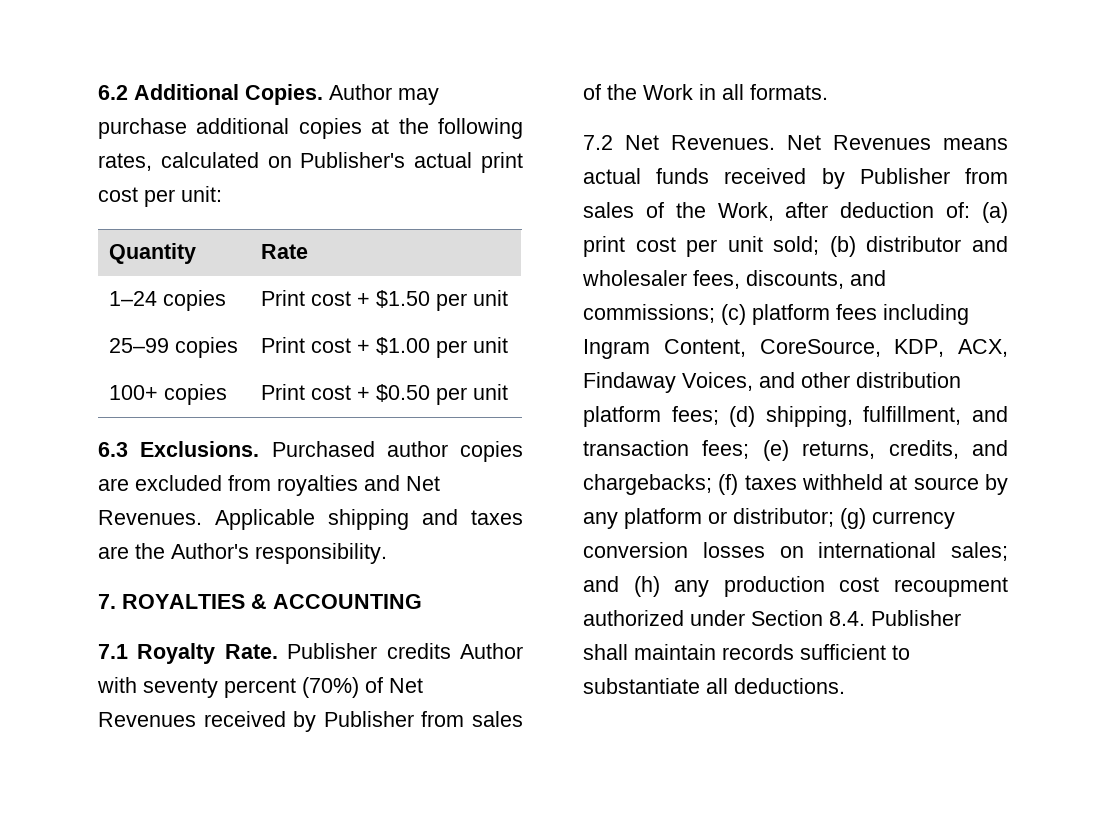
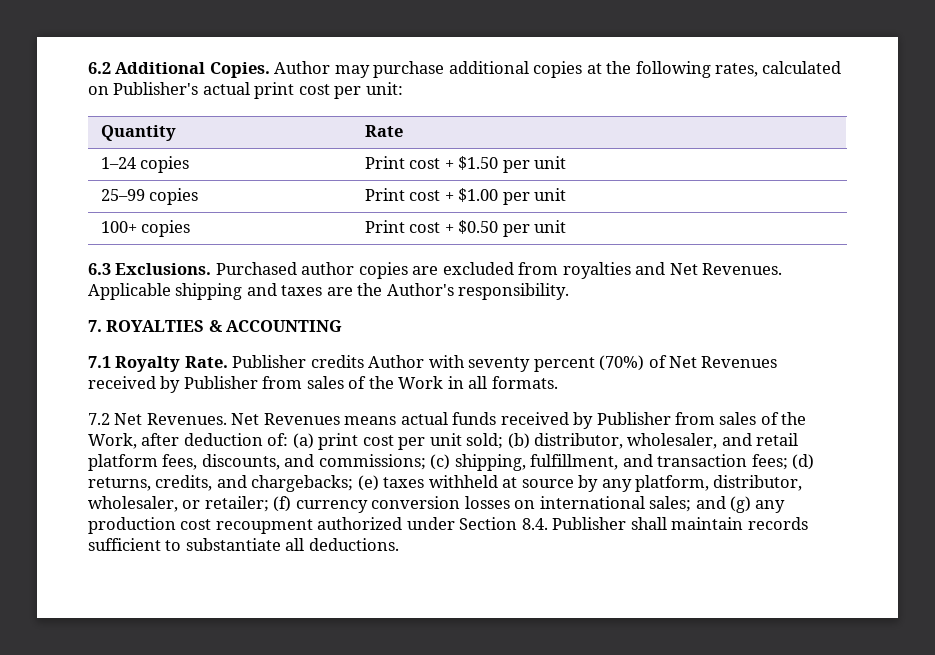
[866,236,1008,252] [582,270,687,286] distributor and wholesaler -> [534,433,799,449] [88,454,158,471] distributor, wholesaler, and retail platform
[752,304,969,325] [583,339,1008,359] [583,372,961,393] [583,406,756,427] platform fees including Ingram Content, CoreSource, KDP, ACX, Findaway Voices, and other distribution platform fees; (d) -> (451, 462) none
[762,440,789,461] (e) -> [792,454,815,470] (d)
[718,474,739,495] (f) -> [357,475,379,491] (e)
[624,508,866,529] platform or distributor; (g) -> [635,475,803,492] [88,496,292,512] platform, distributor, wholesaler, or retailer; (f)
[633,576,660,597] (h) -> [730,496,752,513] (g)

